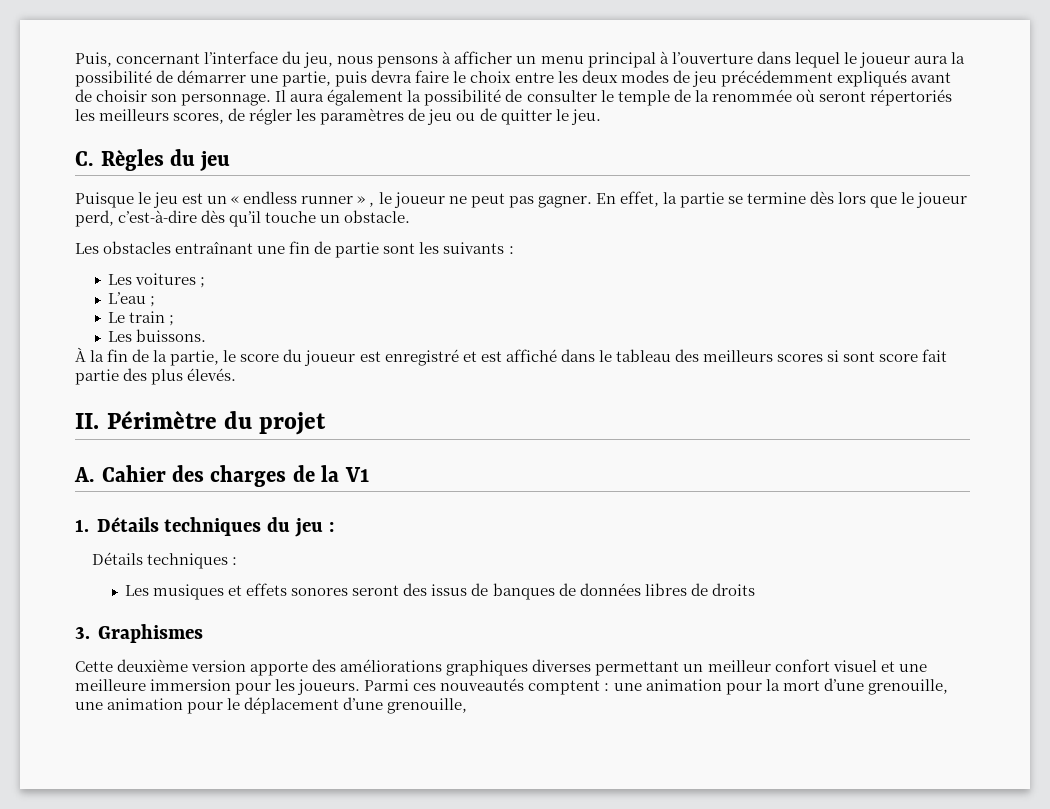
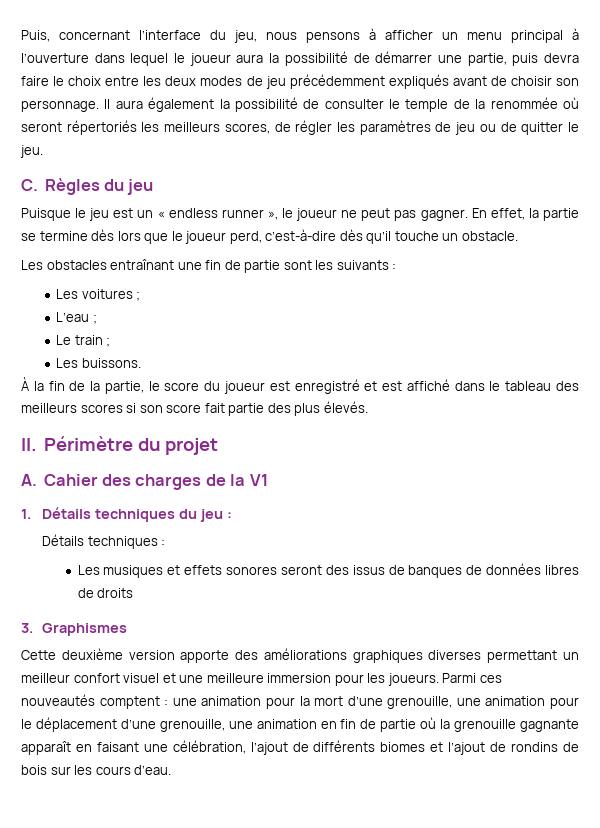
[357,196,375,207] » , -> [267,211,278,220] »,
[843,351,876,362] sont -> [139,405,163,413] son
(468, 706) none -> [228,717,579,732] [21,740,579,755] [21,765,172,775] une animation en fin de partie où la grenouille gagnante apparaît en faisant une célébration, l’ajout de différents biomes et l’ajout de rondins de bois sur les cours d’eau.

